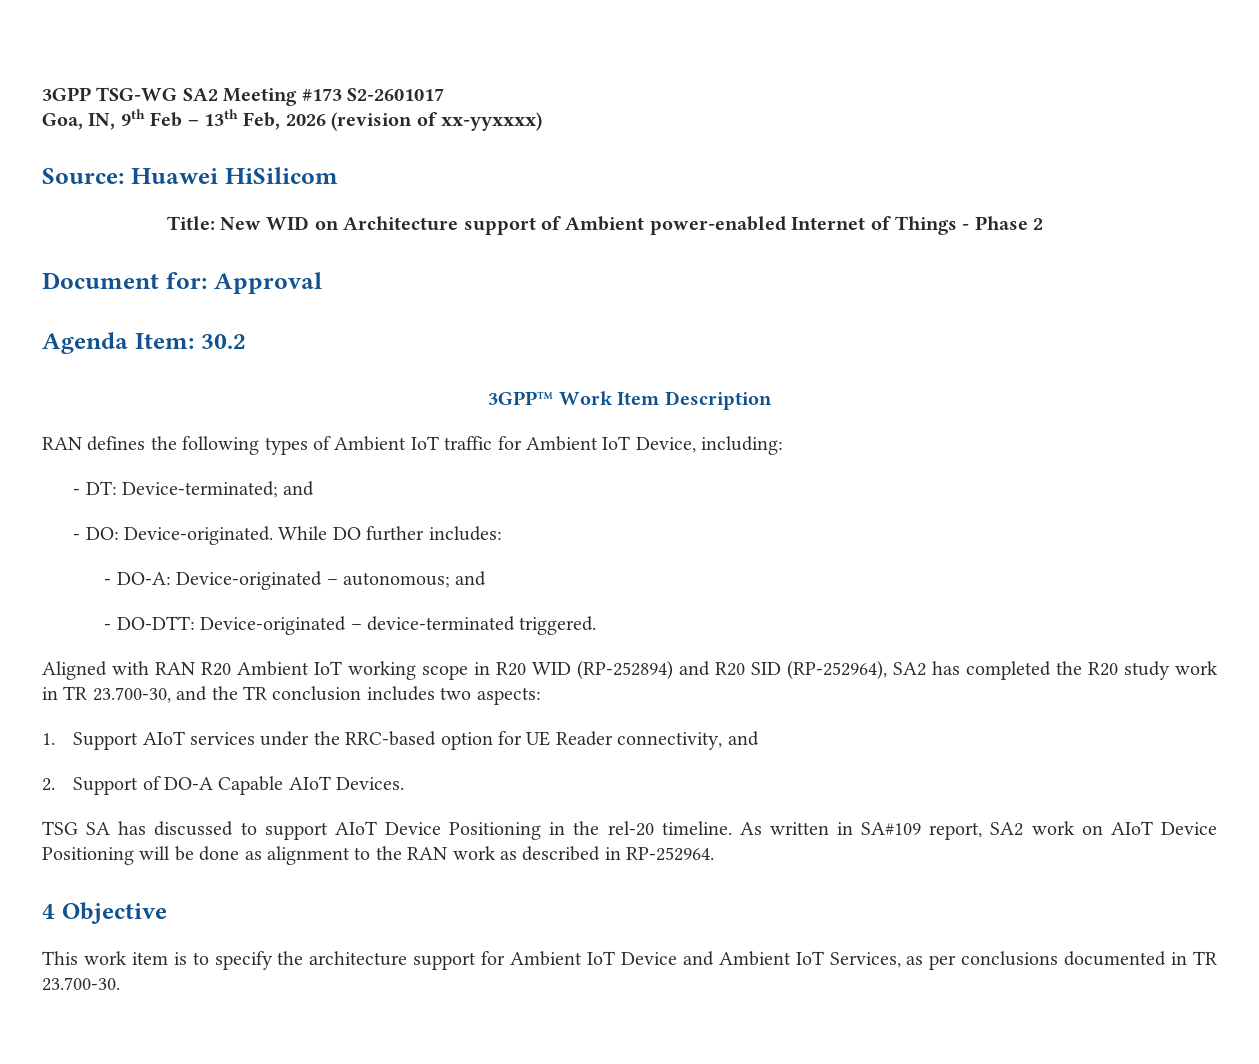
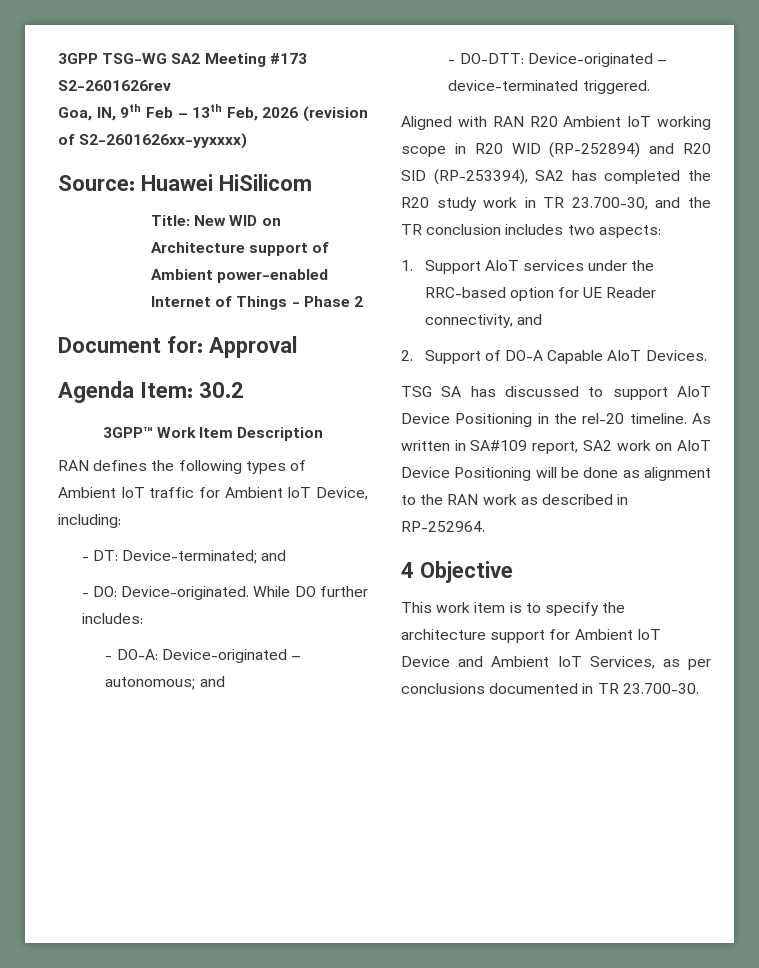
[347,88,444,101] S2-2601017 -> [58,80,171,91] S2-2601626rev
[441,112,542,131] xx-yyxxxx) -> [79,133,248,149] S2-2601626xx-yyxxxx)
[787,660,887,680] (RP-252964), -> [433,169,528,185] (RP-253394),

